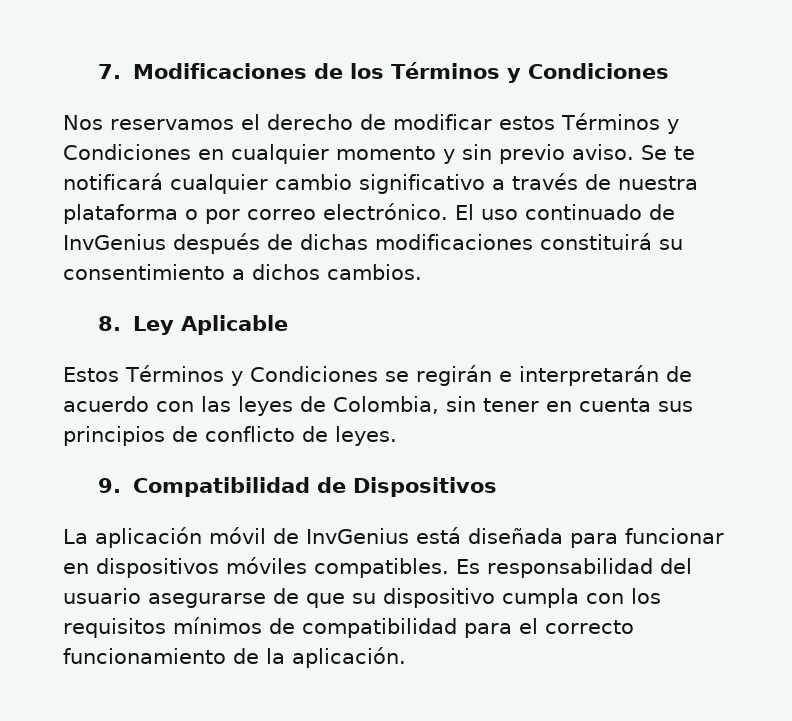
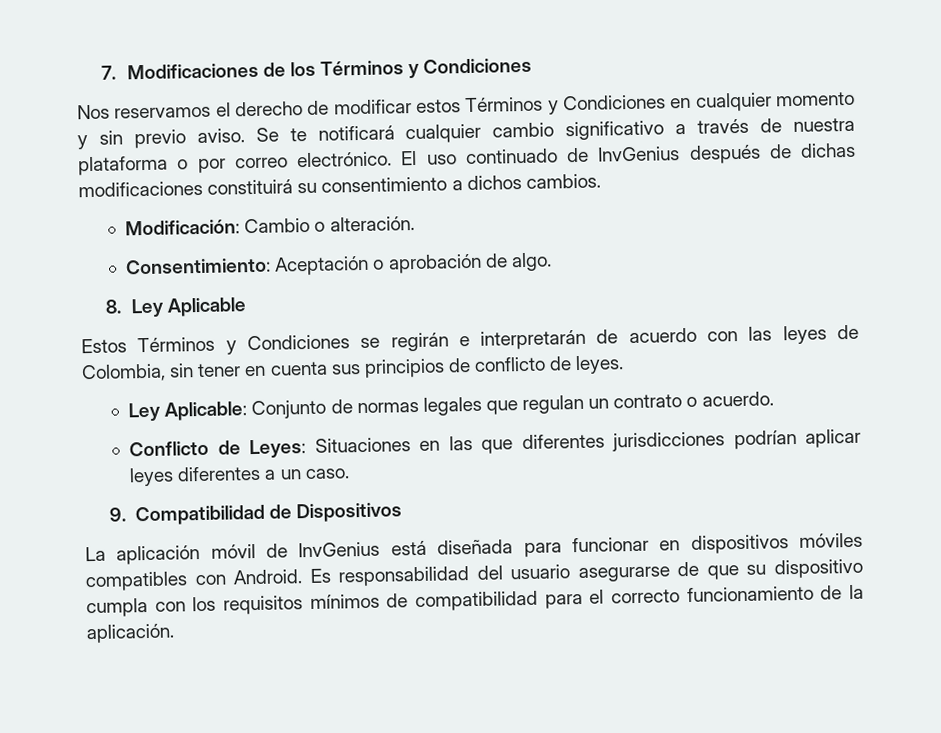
(422, 272) none -> [125,216,415,236] [125,252,552,276] // Modificación: Cambio o alteración. // Consentimiento: Aceptación o aprobación de algo.
(397, 436) none -> [128,391,774,422] [129,428,861,459] [129,465,350,487] // Ley Aplicable: Conjunto de normas legales que regulan un contrato o acuerdo. // Conflicto de Leyes: Situaciones en las que diferentes jurisdicciones podrían aplicar leyes diferentes a un caso.
[314,558,449,578] compatibles. -> [85,569,303,592] compatibles con Android.

